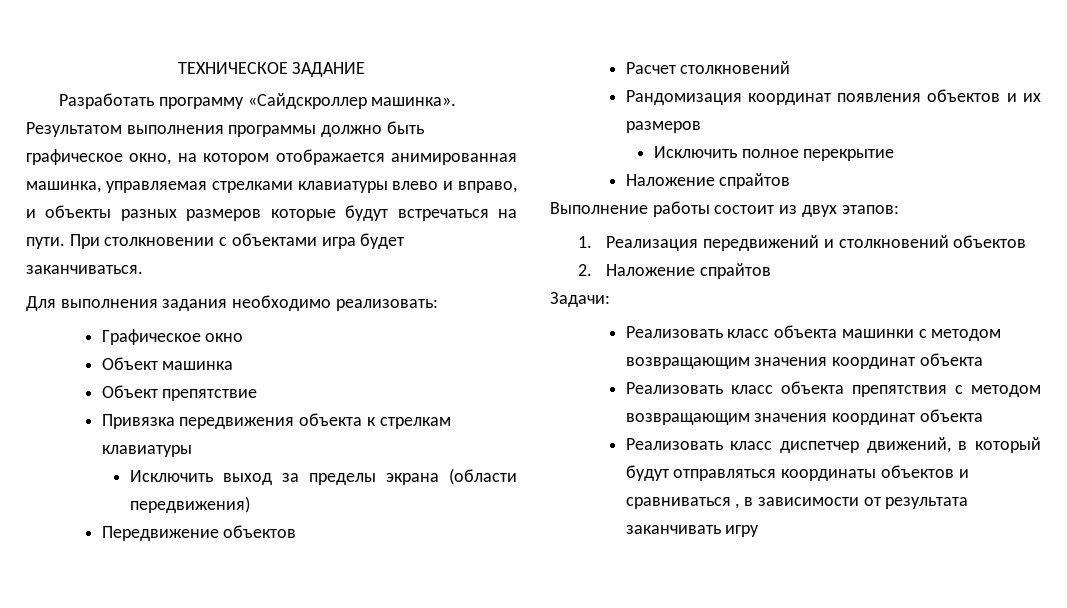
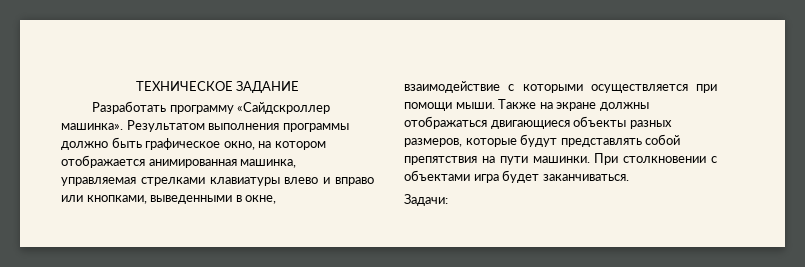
[457,181,517,193] [26,209,36,218] вправо, и -> [335,177,375,186] [61,195,277,204] [404,81,717,93] [404,99,649,111] [404,116,570,129] вправо или кнопками, выведенными в окне, взаимодействие с которыми осуществляется при помощи мыши. Также на экране должны отображаться двигающиеся
[186,209,262,221] размеров -> [404,138,462,147] размеров,
[397,209,517,221] [26,237,65,249] встречаться на пути. -> [560,134,681,147] [404,156,590,165] представлять собой препятствия на пути машинки.
[26,295,438,311] [101,329,244,345] [101,357,234,370] [101,385,258,401] [101,413,451,429] [101,445,192,457] [129,468,517,485] [129,496,250,513] [101,525,297,541] [625,61,791,74] [625,89,1041,105] [625,121,701,133] [653,146,895,161] [625,173,791,189] [550,201,899,217] [578,235,1027,251] [578,263,772,279] [550,292,610,307] [625,325,1002,341] [625,353,983,369] [625,381,1041,397] [625,409,983,425] [625,437,1041,453] [625,465,969,481] [625,497,969,509] [625,525,760,537] Для выполнения задания необходимо реализовать: // Графическое окно // Объект машинка // Объект препятствие // Привязка передвижения объекта к стрелкам клавиатуры // Исключить выход за пределы экрана (области передвижения) // Передвижение объектов // Расчет столкновений // Рандомизация координат появления объектов и их размеров // Исключить полное перекрытие // Наложение спрайтов // Выполнение работы состоит из двух этапов: // 1. Реализация передвижений и столкновений объектов // 2. Наложение спрайтов // Задачи: // Реализовать класс объекта машинки с методом возвращающим значения координат объекта // Реализовать класс объекта препятствия с методом возвращающим значения координат объекта // Реализовать класс диспетчер движений, в который будут отправляться координаты объектов и сравниваться , в зависимости от результата заканчивать игру -> [404,194,448,206] Задачи:

